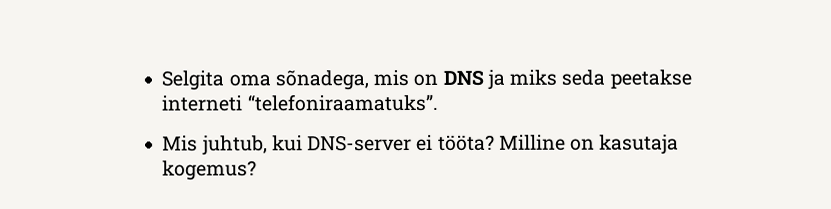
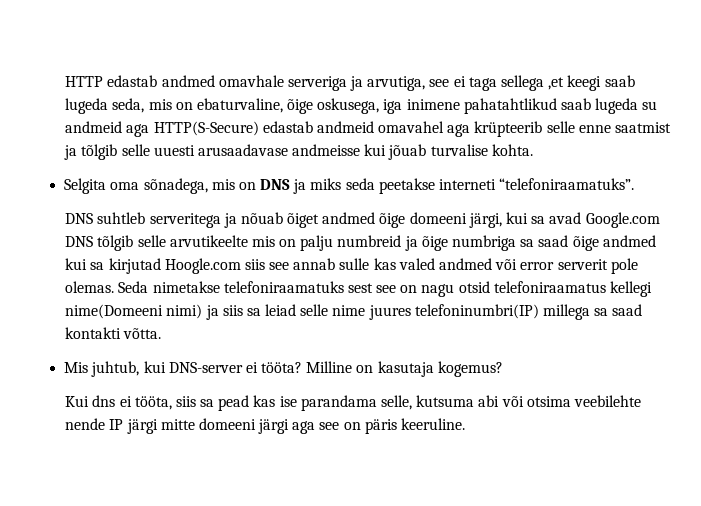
(161, 80) none -> [65,75,635,91] [65,98,658,114] [65,121,671,137] [64,144,533,160] HTTP edastab andmed omavhale serveriga ja arvutiga, see ei taga sellega ,et keegi saab lugeda seda, mis on ebaturvaline, õige oskusega, iga inimene pahatahtlikud saab lugeda su andmeid aga HTTP(S-Secure) edastab andmeid omavahel aga krüpteerib selle enne saatmist ja tõlgib selle uuesti arusaadavase andmeisse kui jõuab turvalise kohta. //
(439, 102) none -> [65,212,660,228] [65,235,656,251] [65,258,638,274] [65,281,652,297] [65,304,643,320] [65,327,162,339] // DNS suhtleb serveritega ja nõuab õiget andmed õige domeeni järgi, kui sa avad Google.com DNS tõlgib selle arvutikeelte mis on palju numbreid ja õige numbriga sa saad õige andmed kui sa kirjutad Hoogle.com siis see annab sulle kas valed andmed või error serverit pole olemas. Seda nimetakse telefoniraamatuks sest see on nagu otsid telefoniraamatus kellegi nime(Domeeni nimi) ja siis sa leiad selle nime juures telefoninumbri(IP) millega sa saad kontakti võtta.
(258, 170) none -> [65,395,641,411] [65,418,465,434] // Kui dns ei tööta, siis sa pead kas ise parandama selle, kutsuma abi või otsima veebilehte nende IP järgi mitte domeeni järgi aga see on päris keeruline.

